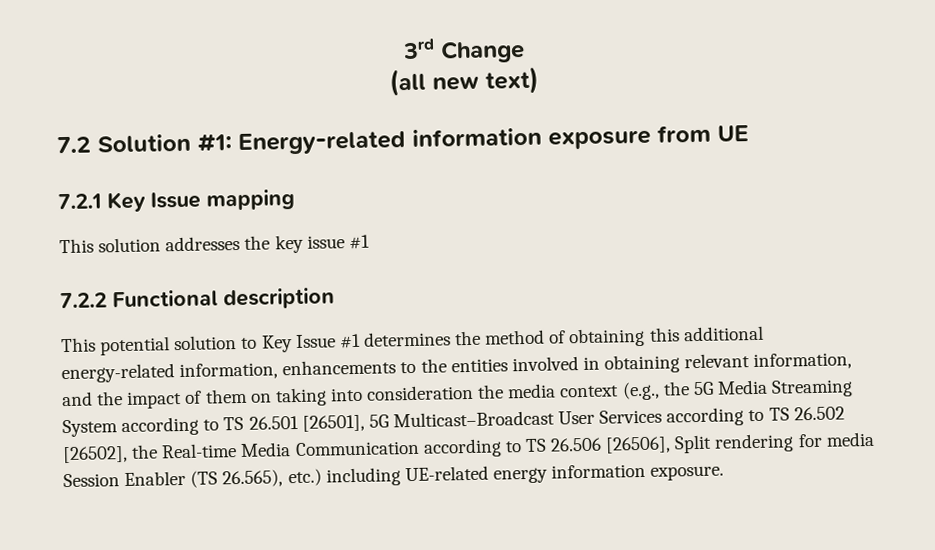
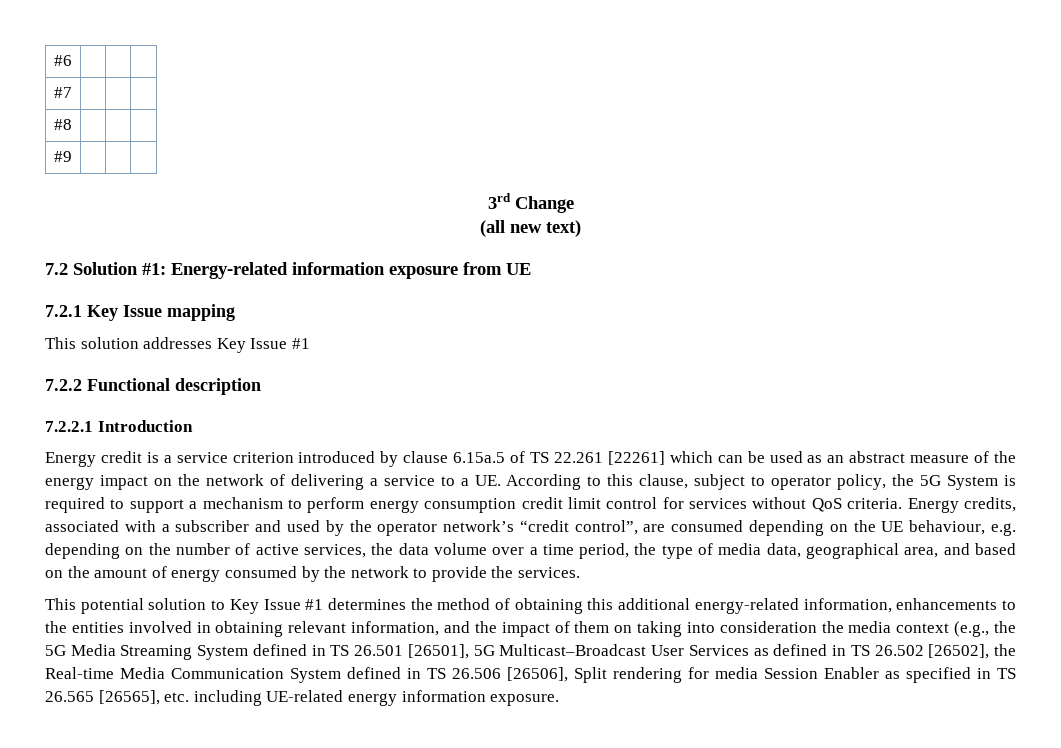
(401, 49) none -> [54,55,72,66] [54,87,72,98] [54,119,72,130] [54,151,72,162] #6 | | | // #7 | | | // #8 | | | // #9 | | | //
[244,234,345,254] the key issue -> [216,338,288,353] Key Issue
(335, 298) none -> [45,420,193,432] [45,451,1017,467] [45,474,1016,490] [45,497,1017,513] [45,520,1016,536] [45,543,1017,559] [45,566,581,582] // 7.2.2.1 Introduction // Energy credit is a service criterion introduced by clause 6.15a.5 of TS 22.261 [22261] which can be used as an abstract measure of the energy impact on the network of delivering a service to a UE. According to this clause, subject to operator policy, the 5G System is required to support a mechanism to perform energy consumption credit limit control for services without QoS criteria. Energy credits, associated with a subscriber and used by the operator network’s “credit control”, are consumed depending on the UE behaviour, e.g. depending on the number of active services, the data volume over a time period, the type of media data, geographical area, and based on the amount of energy consumed by the network to provide the services.
[121,416,220,437] according to -> [252,644,326,656] defined in
[666,407,765,427] according to -> [753,644,847,656] as defined in
[422,438,522,458] according to -> [290,667,421,683] System defined in
[190,468,322,488] (TS 26.565), etc.) -> [885,667,1016,683] [45,690,190,705] as specified in TS 26.565 [26565], etc.

